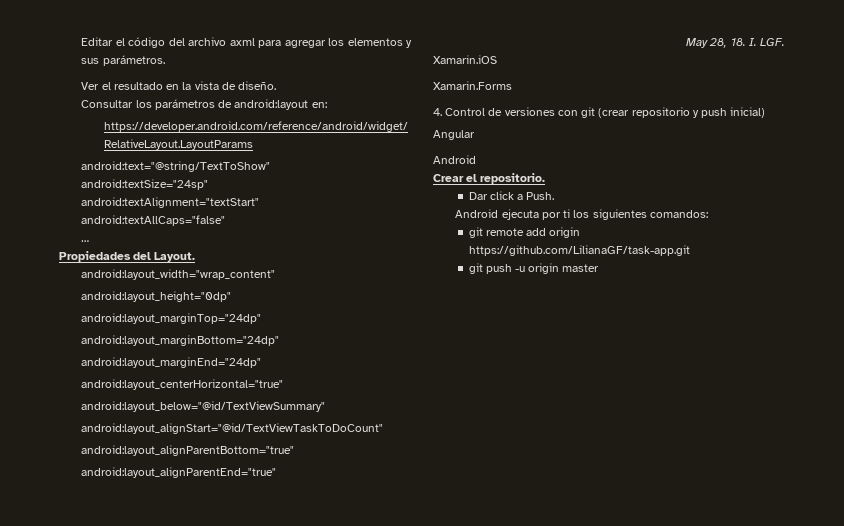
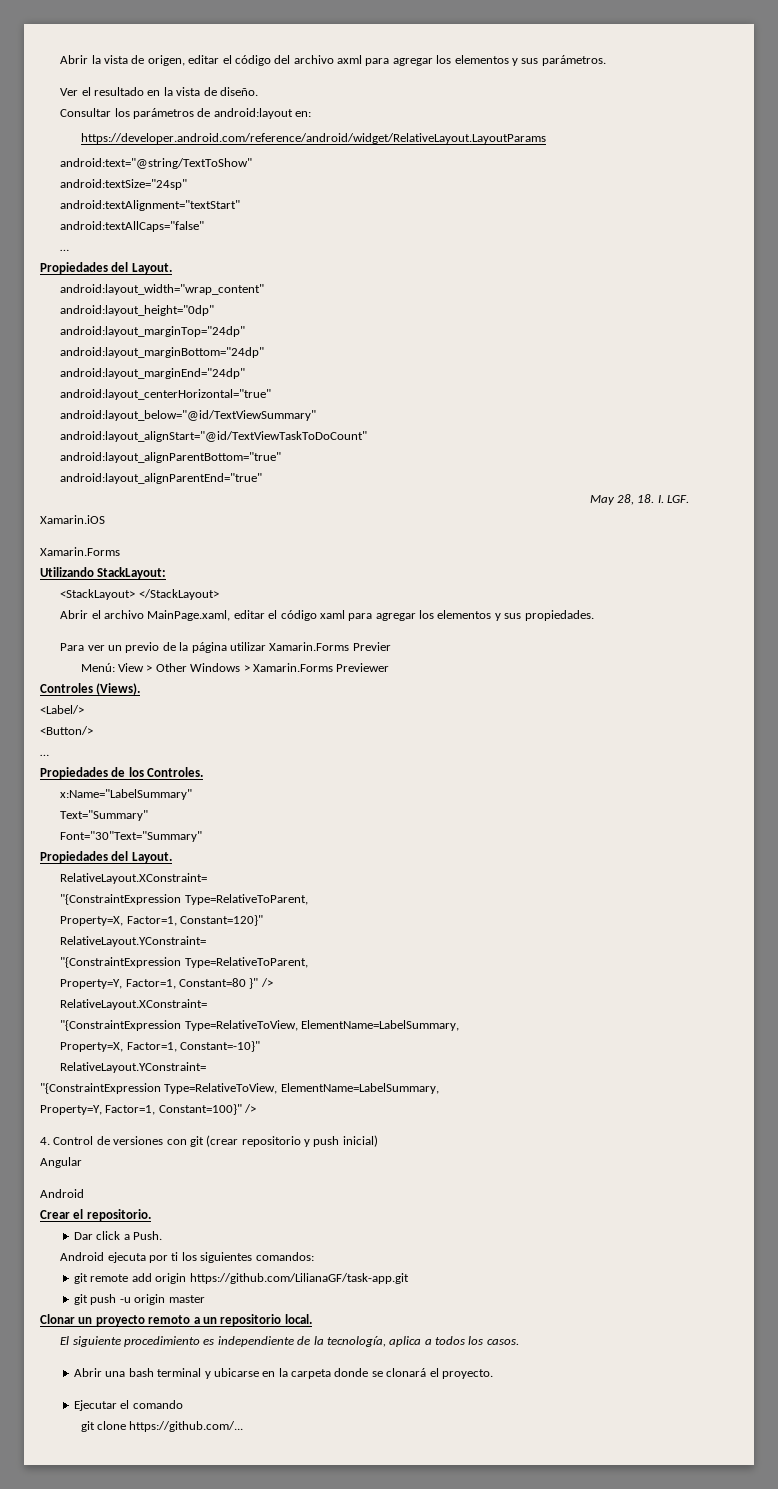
[81,37,114,46] Editar -> [60,55,220,66] Abrir la vista de origen, editar
(512, 85) none -> [40,567,167,579] [60,589,219,600] [60,610,594,621] [60,642,391,653] [80,663,390,672] [40,683,141,695] [40,705,84,714] [40,726,93,735] [40,754,49,756] [40,767,204,779] [60,789,193,800] [60,810,149,821] [60,831,203,842] [40,851,172,863] [60,873,208,884] [60,894,308,905] [60,915,264,926] [60,936,207,947] [60,957,308,968] [60,978,273,989] [60,999,208,1010] [60,1020,460,1031] [60,1041,261,1052] [60,1062,207,1073] [40,1083,439,1094] [40,1104,257,1115] // Utilizando StackLayout: // <StackLayout> </StackLayout> // Abrir el archivo MainPage.xaml, editar el código xaml para agregar los elementos y sus propiedades. // Para ver un previo de la página utilizar Xamarin.Forms Previer // Menú: View > Other Windows > Xamarin.Forms Previewer // Controles (Views). // <Label/> // <Button/> // … // Propiedades de los Controles. // x:Name="LabelSummary" // Text="Summary" // Font="30"Text="Summary" // Propiedades del Layout. // RelativeLayout.XConstraint= // "{ConstraintExpression Type=RelativeToParent, // Property=X, Factor=1, Constant=120}" // RelativeLayout.YConstraint= // "{ConstraintExpression Type=RelativeToParent, // Property=Y, Factor=1, Constant=80 }" /> // RelativeLayout.XConstraint= // "{ConstraintExpression Type=RelativeToView, ElementName=LabelSummary, // Property=X, Factor=1, Constant=-10}" // RelativeLayout.YConstraint= // "{ConstraintExpression Type=RelativeToView, ElementName=LabelSummary, // Property=Y, Factor=1, Constant=100}" />
(600, 268) none -> [40,1314,312,1326] [60,1336,519,1347] [74,1368,493,1379] [74,1400,183,1411] [80,1421,244,1432] // Clonar un proyecto remoto a un repositorio local. // El siguiente procedimiento es independiente de la tecnología, aplica a todos los casos. // Abrir una bash terminal y ubicarse en la carpeta donde se clonará el proyecto. // Ejecutar el comando // git clone https://github.com/...

